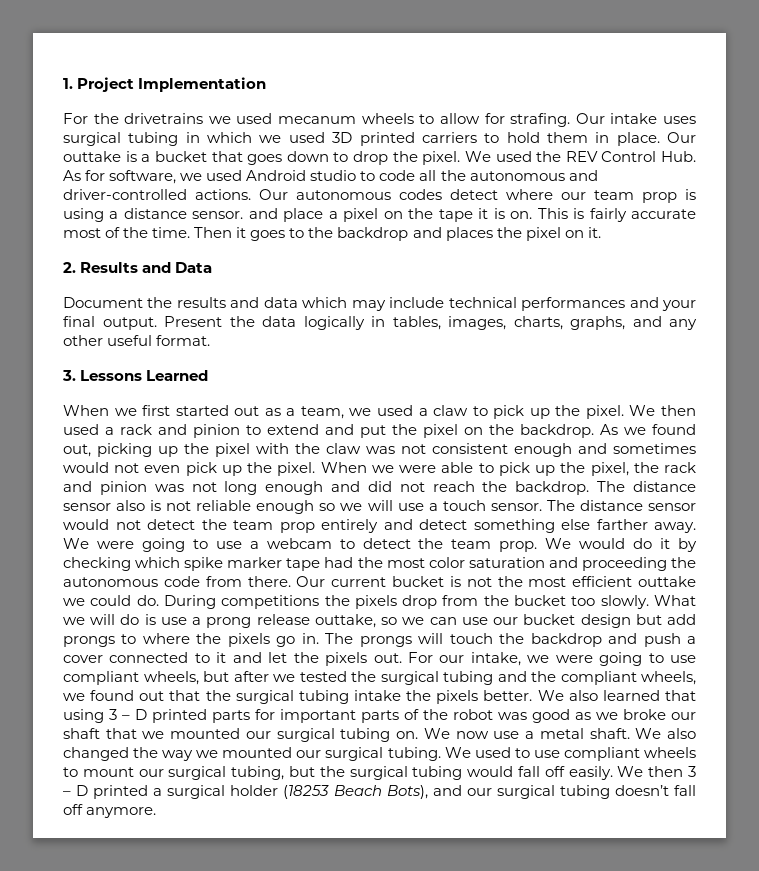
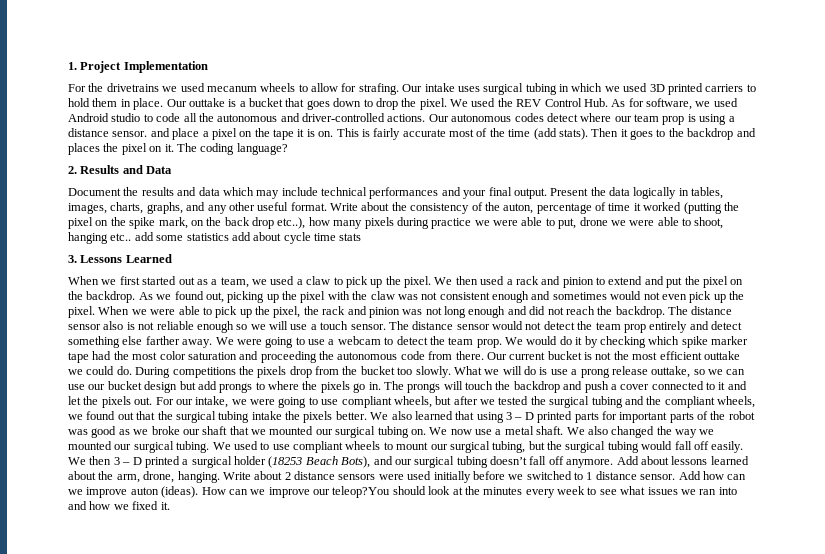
[152,227,191,238] time. -> [508,128,588,140] time (add stats).
(601, 232) none -> [176,143,288,155] The coding language?
(211, 340) none -> [330,202,739,214] [68,217,724,229] [68,232,362,244] Write about the consistency of the auton, percentage of time it worked (putting the pixel on the spike mark, on the back drop etc..), how many pixels during practice we were able to put, drone we were able to shoot, hanging etc.. add some statistics add about cycle time stats
(157, 812) none -> [616,456,749,465] [68,471,747,483] [68,486,737,498] [68,501,170,510] Add about lessons learned about the arm, drone, hanging. Write about 2 distance sensors were used initially before we switched to 1 distance sensor. Add how can we improve auton (ideas). How can we improve our teleop?You should look at the minutes every week to see what issues we ran into and how we fixed it.

